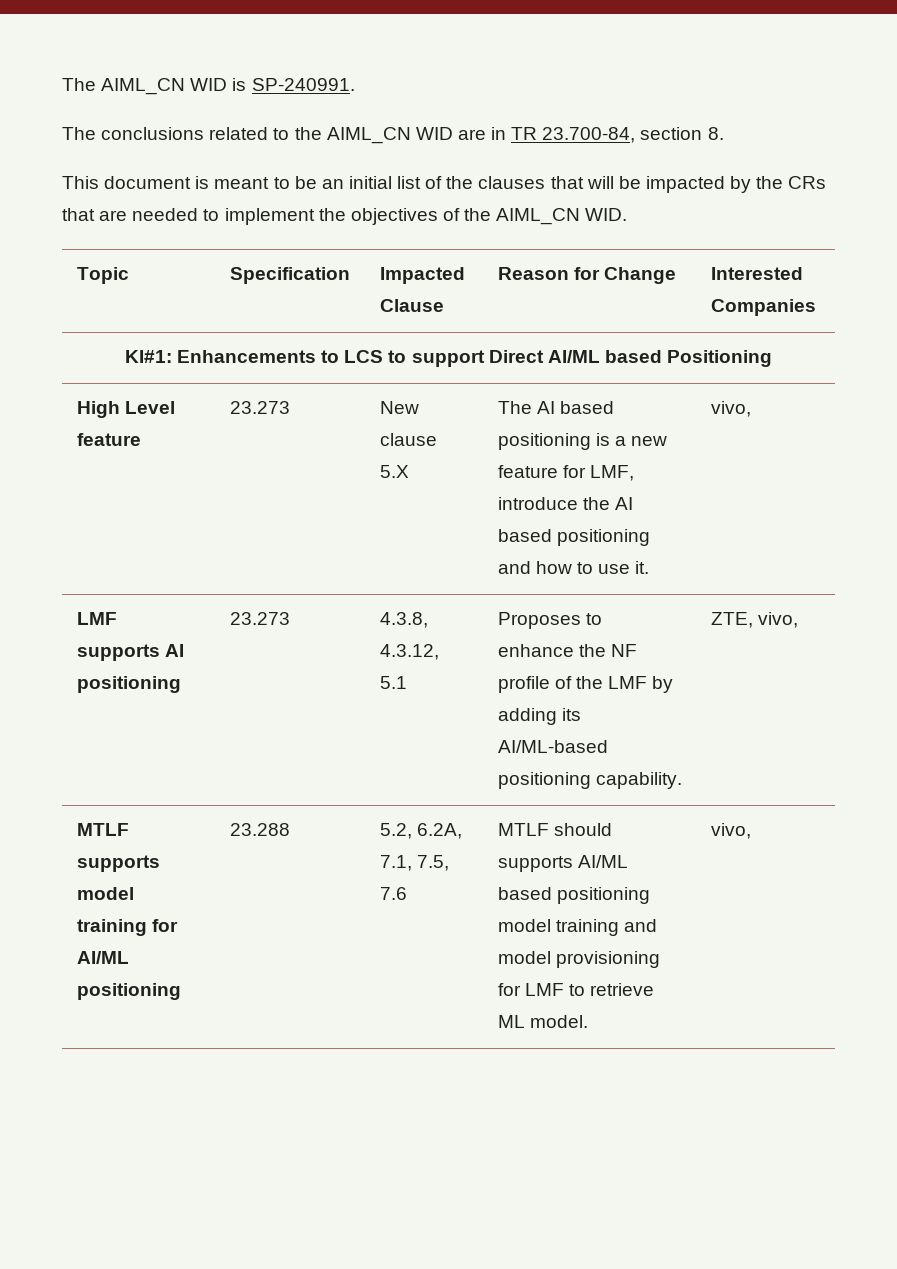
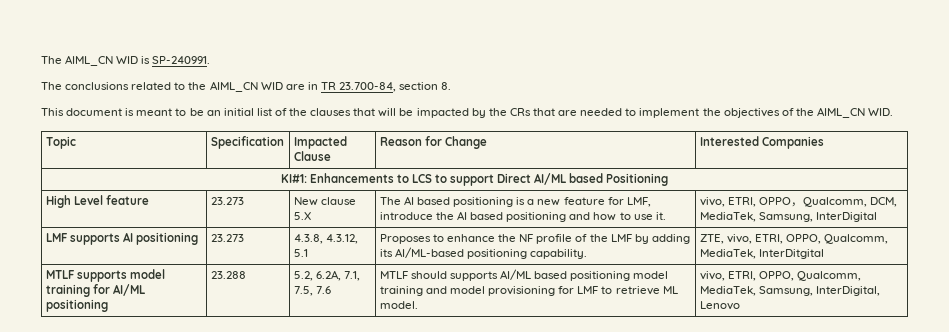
(751, 409) none -> [727,197,898,207] [699,212,877,222] ETRI, OPPO，Qualcomm, DCM, MediaTek, Samsung, InterDigital
(798, 620) none -> [754,234,889,244] [699,249,824,259] ETRI, OPPO, Qualcomm, MediaTek, InterDitgital
(751, 831) none -> [727,271,862,281] [699,286,880,296] [699,301,740,310] ETRI, OPPO, Qualcomm, MediaTek, Samsung, InterDigital, Lenovo

